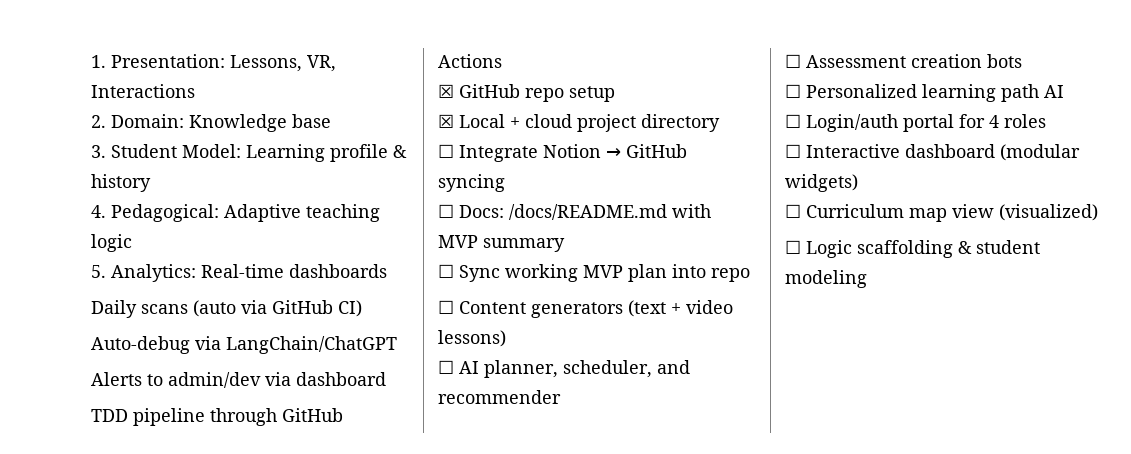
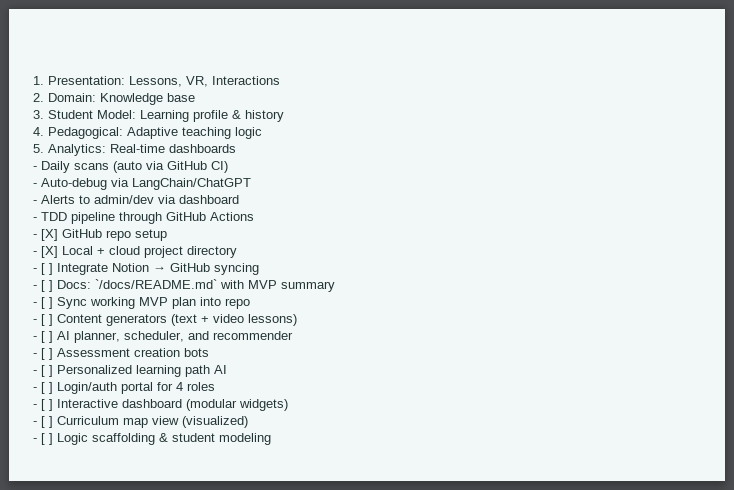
(387, 271) none -> [33,166,37,170] -
(362, 308) none -> [33,183,37,187] -
(397, 345) none -> [33,200,37,204] -
(386, 379) none -> [33,217,37,221] -
[438,84,454,98] ☒ -> [33,229,58,241] - [X]
[438,114,454,128] ☒ -> [33,246,58,258] - [X]
[438,144,454,158] ☐ -> [33,263,53,275] - [ ]
[438,204,667,220] ☐ Docs: /docs/README.md -> [33,279,217,292] - [ ] Docs: `/docs/README.md`
[438,264,454,278] ☐ -> [33,297,53,309] - [ ]
[438,300,454,314] ☐ -> [33,314,53,326] - [ ]
[438,360,454,374] ☐ -> [33,331,53,343] - [ ]
[785,54,801,68] ☐ -> [33,348,53,360] - [ ]
[785,84,801,98] ☐ -> [33,365,53,377] - [ ]
[785,114,801,128] ☐ -> [33,382,53,394] - [ ]
[785,144,801,158] ☐ -> [33,399,53,411] - [ ]
[785,204,801,218] ☐ -> [33,416,53,428] - [ ]
[785,240,801,254] ☐ -> [33,433,53,445] - [ ]

